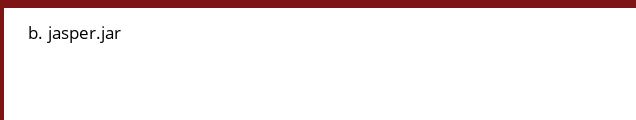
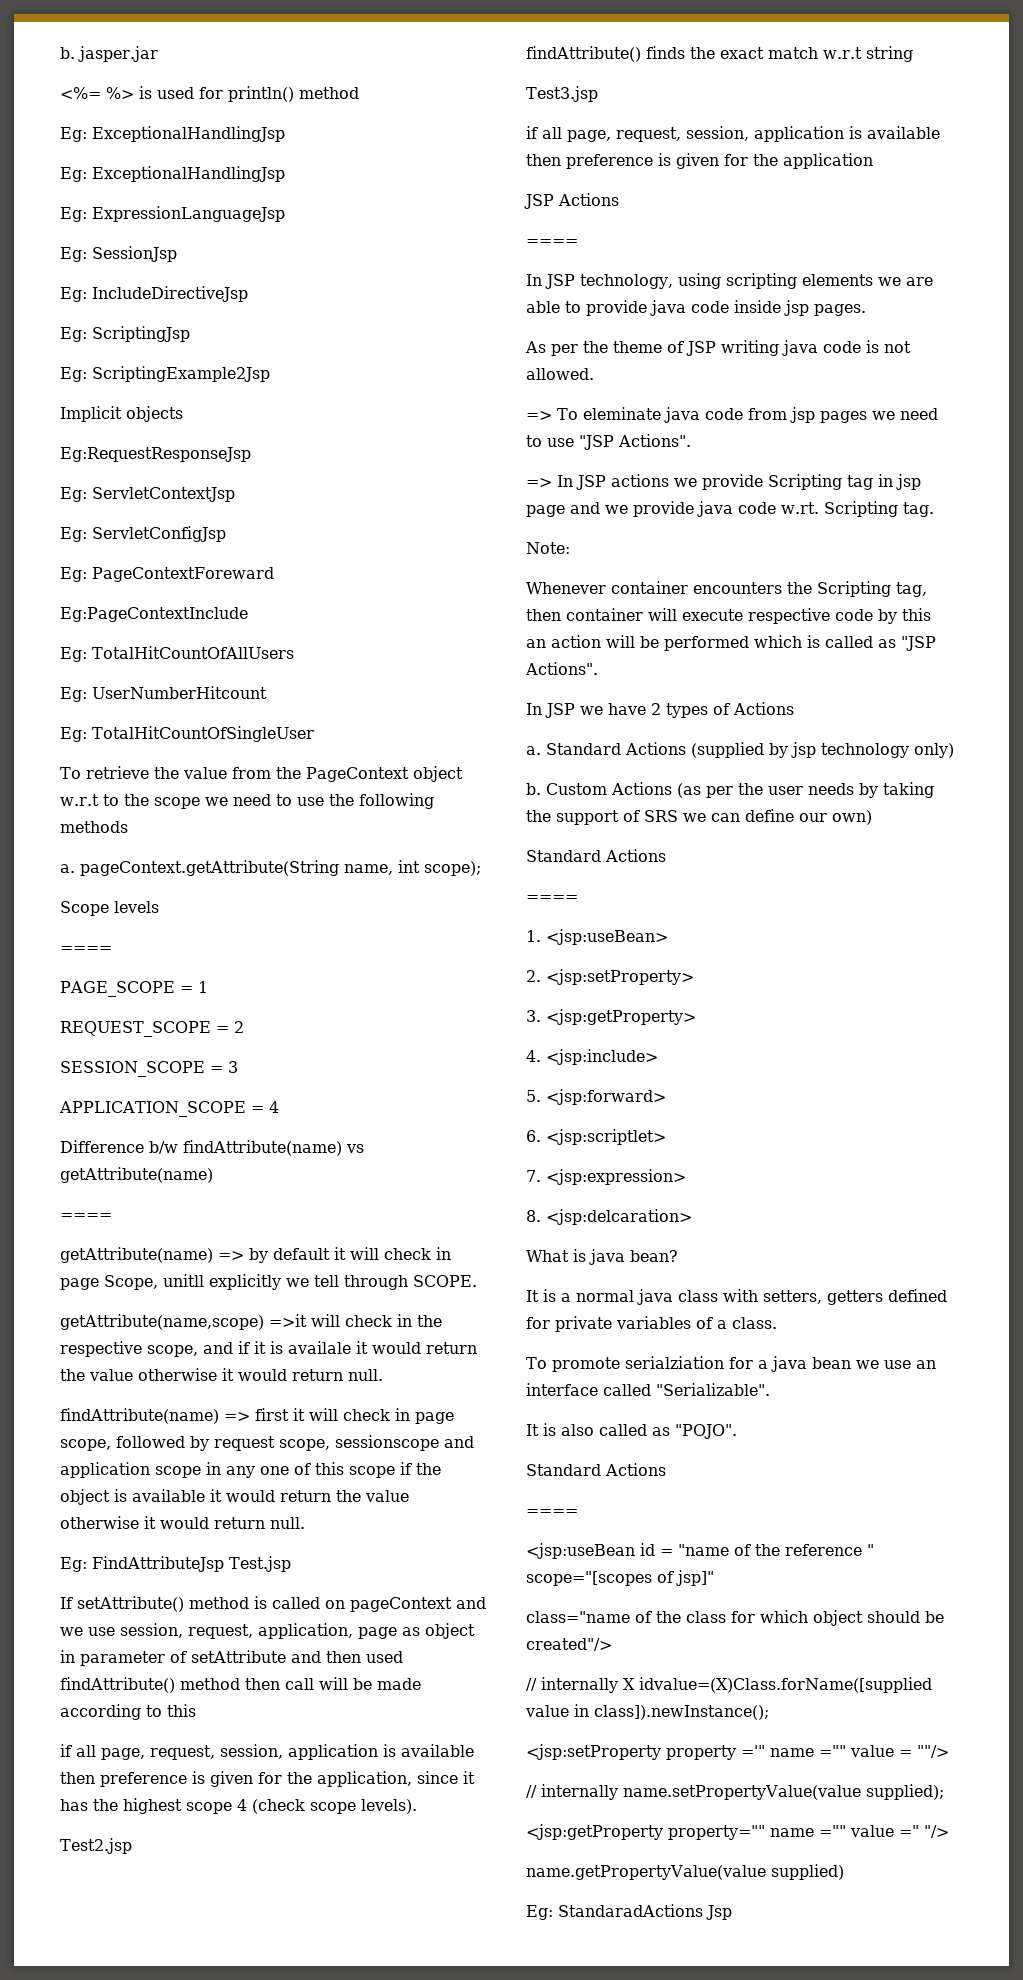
(121, 34) none -> [60,86,359,102] [60,126,285,142] [60,166,285,182] [60,206,285,222] [60,246,177,262] [60,286,248,302] [60,326,190,342] [60,366,270,382] [60,406,183,422] [60,447,251,462] [60,487,235,502] [60,526,226,542] [60,567,274,582] [60,607,248,622] [60,646,294,662] [60,686,267,702] [60,726,314,742] [60,766,463,782] [60,793,434,809] [60,821,128,833] [60,860,481,876] [60,901,159,916] [60,946,112,953] [60,981,208,997] [60,1021,244,1037] [60,1061,238,1077] [59,1101,279,1117] [60,1140,364,1156] [60,1167,213,1183] [60,1213,112,1220] [60,1247,451,1263] [60,1274,477,1290] [60,1314,442,1330] [60,1341,477,1357] [60,1368,383,1381] [60,1408,454,1424] [60,1435,474,1451] [60,1462,441,1478] [60,1489,409,1505] [60,1516,305,1529] [60,1556,291,1572] [60,1596,486,1612] [60,1623,475,1639] [60,1650,403,1666] [60,1677,421,1693] [60,1704,196,1720] [60,1744,474,1760] [60,1771,475,1787] [60,1798,417,1814] [60,1838,132,1854] [526,46,913,62] [526,86,598,102] [526,126,940,142] [526,153,873,169] [524,193,619,209] [526,239,578,246] [526,273,933,289] [526,300,866,316] [525,340,911,356] [526,368,594,380] [526,407,938,423] [526,434,691,450] [526,474,921,490] [526,501,934,517] [526,542,570,554] [526,581,927,597] [526,608,931,624] [526,635,936,651] [525,662,598,675] [526,702,794,718] [526,742,954,758] [526,782,934,798] [526,809,872,825] [526,849,666,862] [526,895,578,902] [526,929,668,945] [526,969,694,985] [526,1009,696,1025] [526,1049,658,1065] [526,1089,666,1105] [526,1129,666,1145] [526,1169,686,1185] [526,1209,692,1225] [526,1249,678,1265] [526,1289,947,1305] [526,1316,777,1332] [526,1356,936,1372] [526,1383,770,1396] [526,1423,737,1439] [526,1463,666,1476] [526,1509,578,1516] [526,1543,874,1559] [526,1570,714,1586] [526,1610,944,1626] [526,1638,612,1651] [526,1677,932,1693] [525,1704,769,1720] [526,1744,949,1760] [526,1784,944,1800] [526,1824,949,1840] [526,1864,844,1880] [526,1904,732,1920] // <%= %> is used for println() method // Eg: ExceptionalHandlingJsp // Eg: ExceptionalHandlingJsp // Eg: ExpressionLanguageJsp // Eg: SessionJsp // Eg: IncludeDirectiveJsp // Eg: ScriptingJsp // Eg: ScriptingExample2Jsp // Implicit objects // Eg:RequestResponseJsp // Eg: ServletContextJsp // Eg: ServletConfigJsp // Eg: PageContextForeward // Eg:PageContextInclude // Eg: TotalHitCountOfAllUsers // Eg: UserNumberHitcount // Eg: TotalHitCountOfSingleUser // To retrieve the value from the PageContext object w.r.t to the scope we need to use the following methods // a. pageContext.getAttribute(String name, int scope); // Scope levels // ==== // PAGE_SCOPE = 1 // REQUEST_SCOPE = 2 // SESSION_SCOPE = 3 // APPLICATION_SCOPE = 4 // Difference b/w findAttribute(name) vs getAttribute(name) // ==== // getAttribute(name) => by default it will check in page Scope, unitll explicitly we tell through SCOPE. // getAttribute(name,scope) =>it will check in the respective scope, and if it is availale it would return the value otherwise it would return null. // findAttribute(name) => first it will check in page scope, followed by request scope, sessionscope and application scope in any one of this scope if the object is available it would return the value otherwise it would return null. // Eg: FindAttributeJsp Test.jsp // If setAttribute() method is called on pageContext and we use session, request, application, page as object in parameter of setAttribute and then used findAttribute() method then call will be made according to this // if all page, request, session, application is available then preference is given for the application, since it has the highest scope 4 (check scope levels). // Test2.jsp // findAttribute() finds the exact match w.r.t string // Test3.jsp // if all page, request, session, application is available then preference is given for the application // JSP Actions // ==== // In JSP technology, using scripting elements we are able to provide java code inside jsp pages. // As per the theme of JSP writing java code is not allowed. // => To eleminate java code from jsp pages we need to use "JSP Actions". // => In JSP actions we provide Scripting tag in jsp page and we provide java code w.rt. Scripting tag. // Note: // Whenever container encounters the Scripting tag, then container will execute respective code by this an action will be performed which is called as "JSP Actions". // In JSP we have 2 types of Actions // a. Standard Actions (supplied by jsp technology only) // b. Custom Actions (as per the user needs by taking the support of SRS we can define our own) // Standard Actions // ==== // 1. <jsp:useBean> // 2. <jsp:setProperty> // 3. <jsp:getProperty> // 4. <jsp:include> // 5. <jsp:forward> // 6. <jsp:scriptlet> // 7. <jsp:expression> // 8. <jsp:delcaration> // What is java bean? // It is a normal java class with setters, getters defined for private variables of a class. // To promote serialziation for a java bean we use an interface called "Serializable". // It is also called as "POJO". // Standard Actions // ==== // <jsp:useBean id = "name of the reference " scope="[scopes of jsp]" // class="name of the class for which object should be created"/> // // internally X idvalue=(X)Class.forName([supplied value in class]).newInstance(); // <jsp:setProperty property ='" name ="" value = ""/> // // internally name.setPropertyValue(value supplied); // <jsp:getProperty property="" name ="" value =" "/> // name.getPropertyValue(value supplied) // Eg: StandaradActions Jsp

